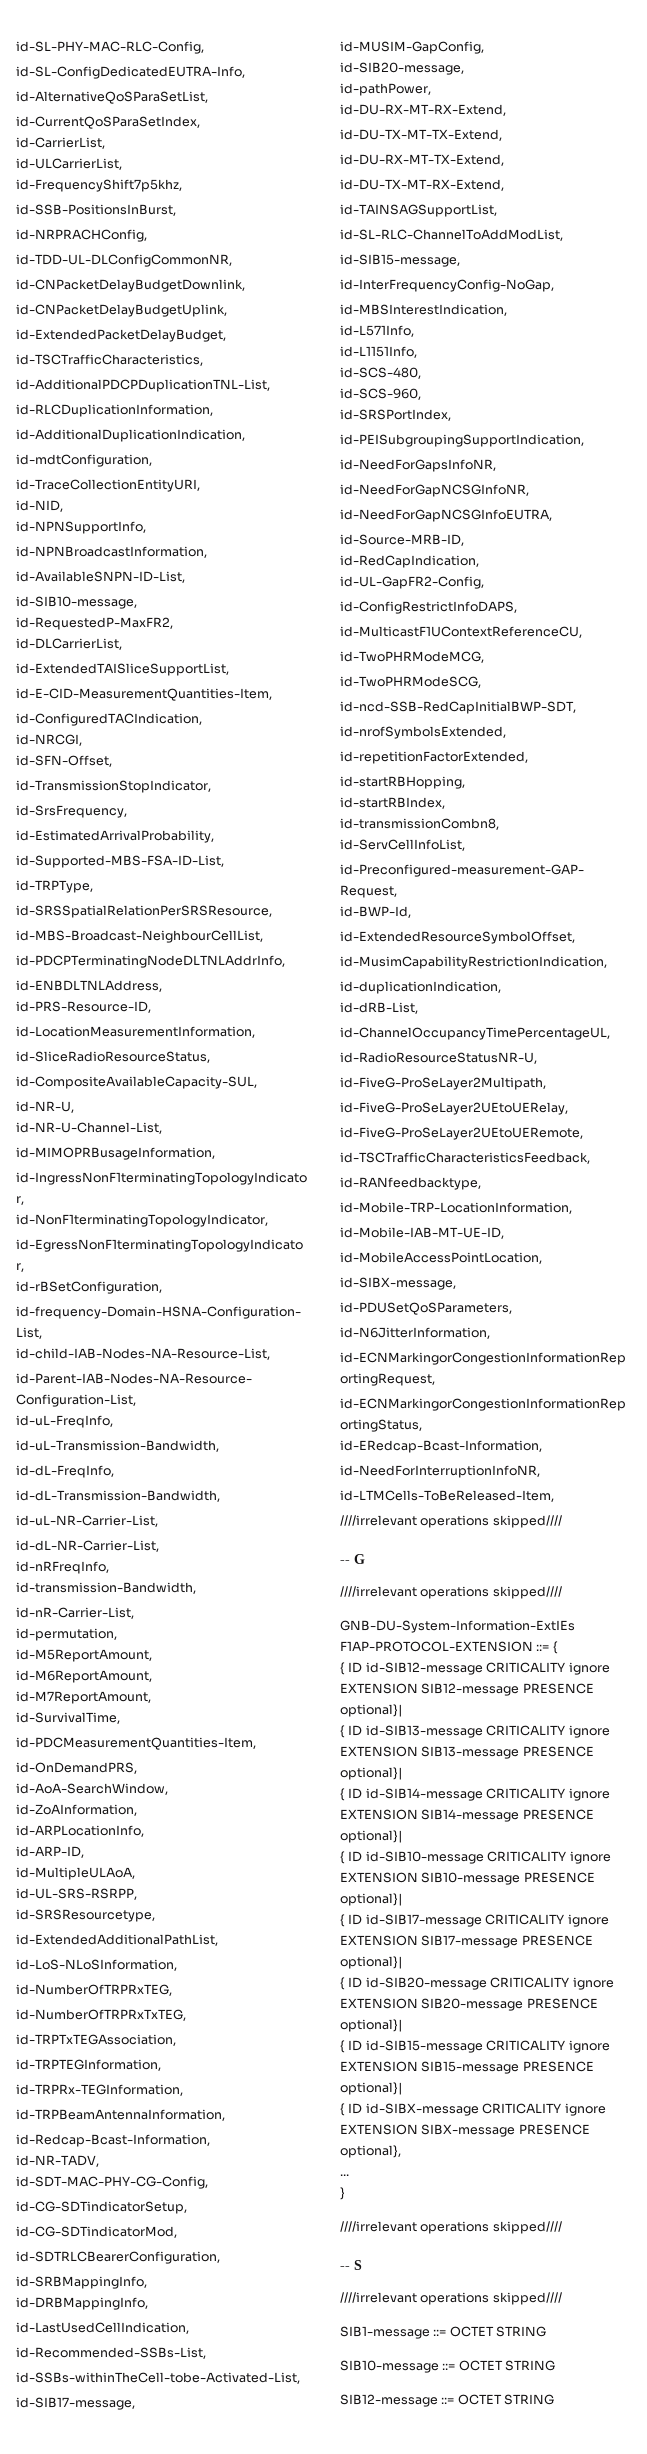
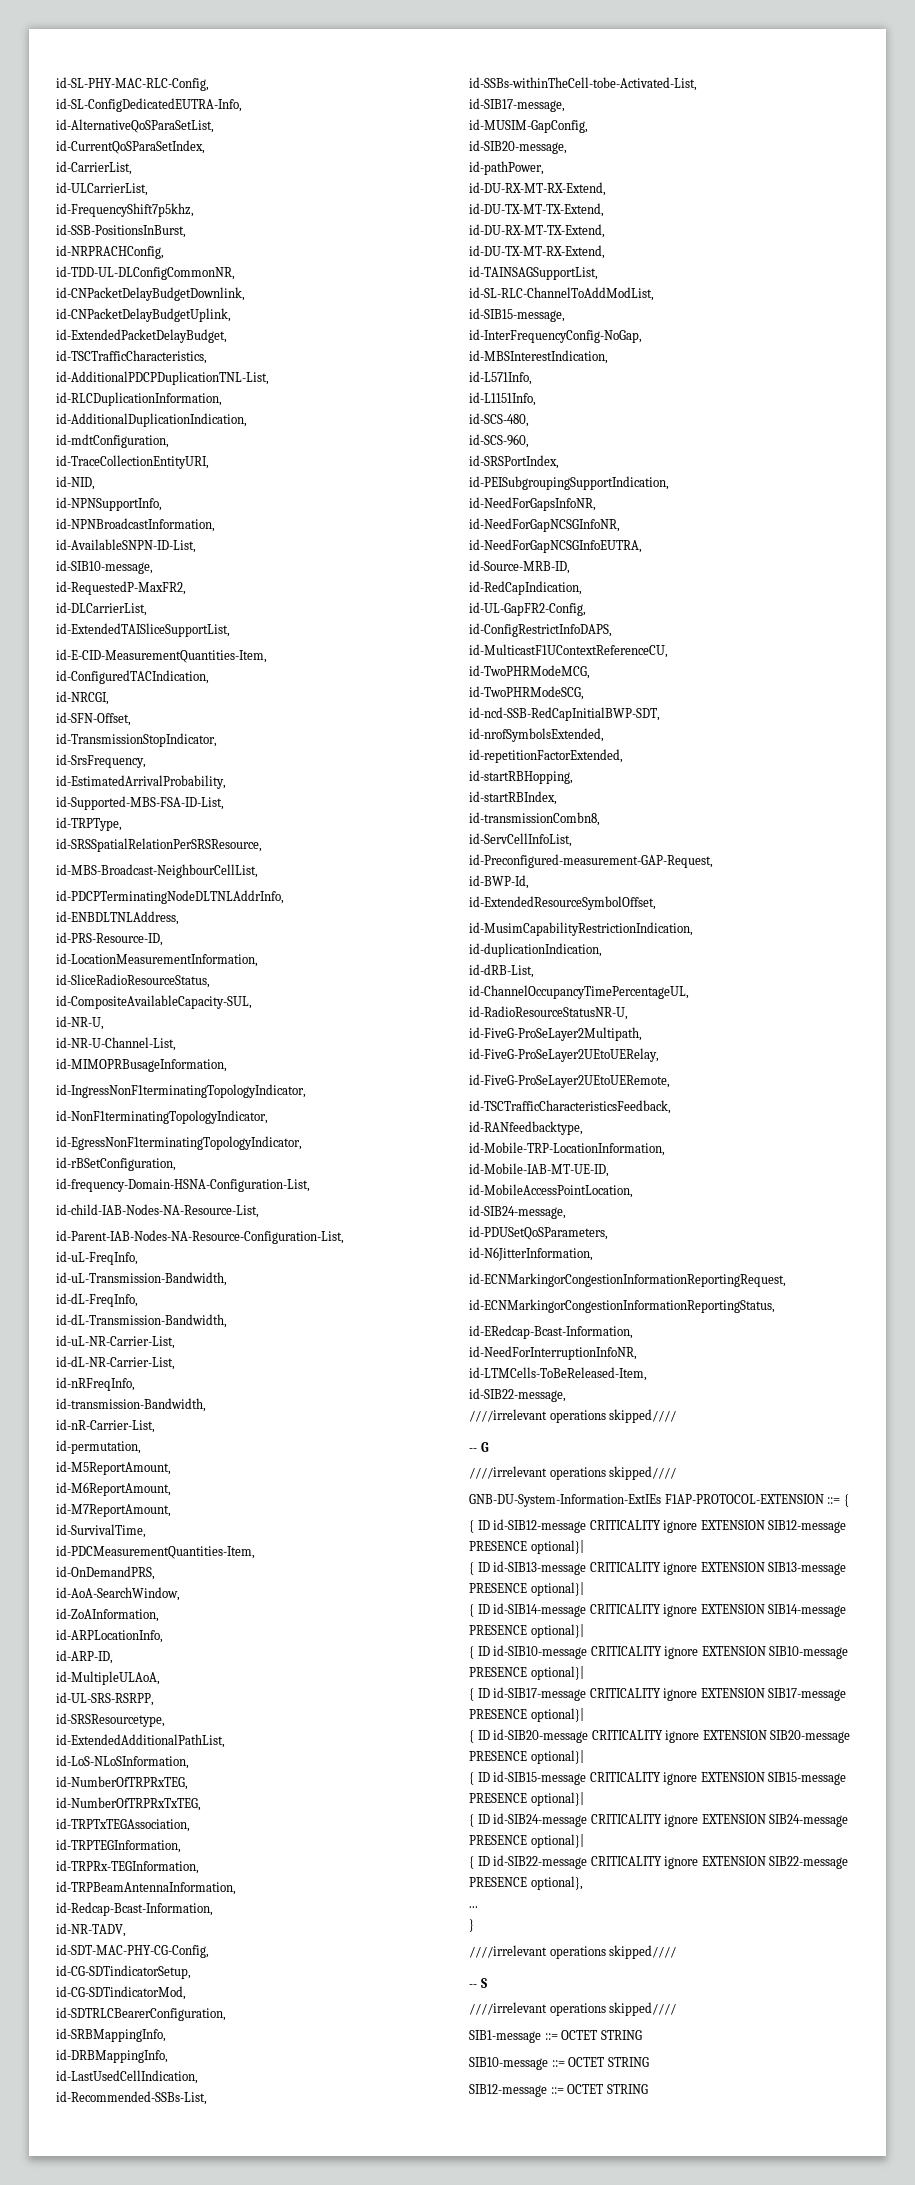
[340,1277,456,1290] id-SIBX-message, -> [469,1205,566,1219] id-SIB24-message,
(554, 1496) none -> [469,1388,566,1402] // id-SIB22-message,
[365,2103,606,2116] [340,2124,516,2137] id-SIBX-message CRITICALITY ignore EXTENSION SIBX-message -> [493,1813,849,1827] [469,1834,584,1848] [469,1855,849,1869] id-SIB24-message CRITICALITY ignore EXTENSION SIB24-message PRESENCE optional}| // { ID id-SIB22-message CRITICALITY ignore EXTENSION SIB22-message

